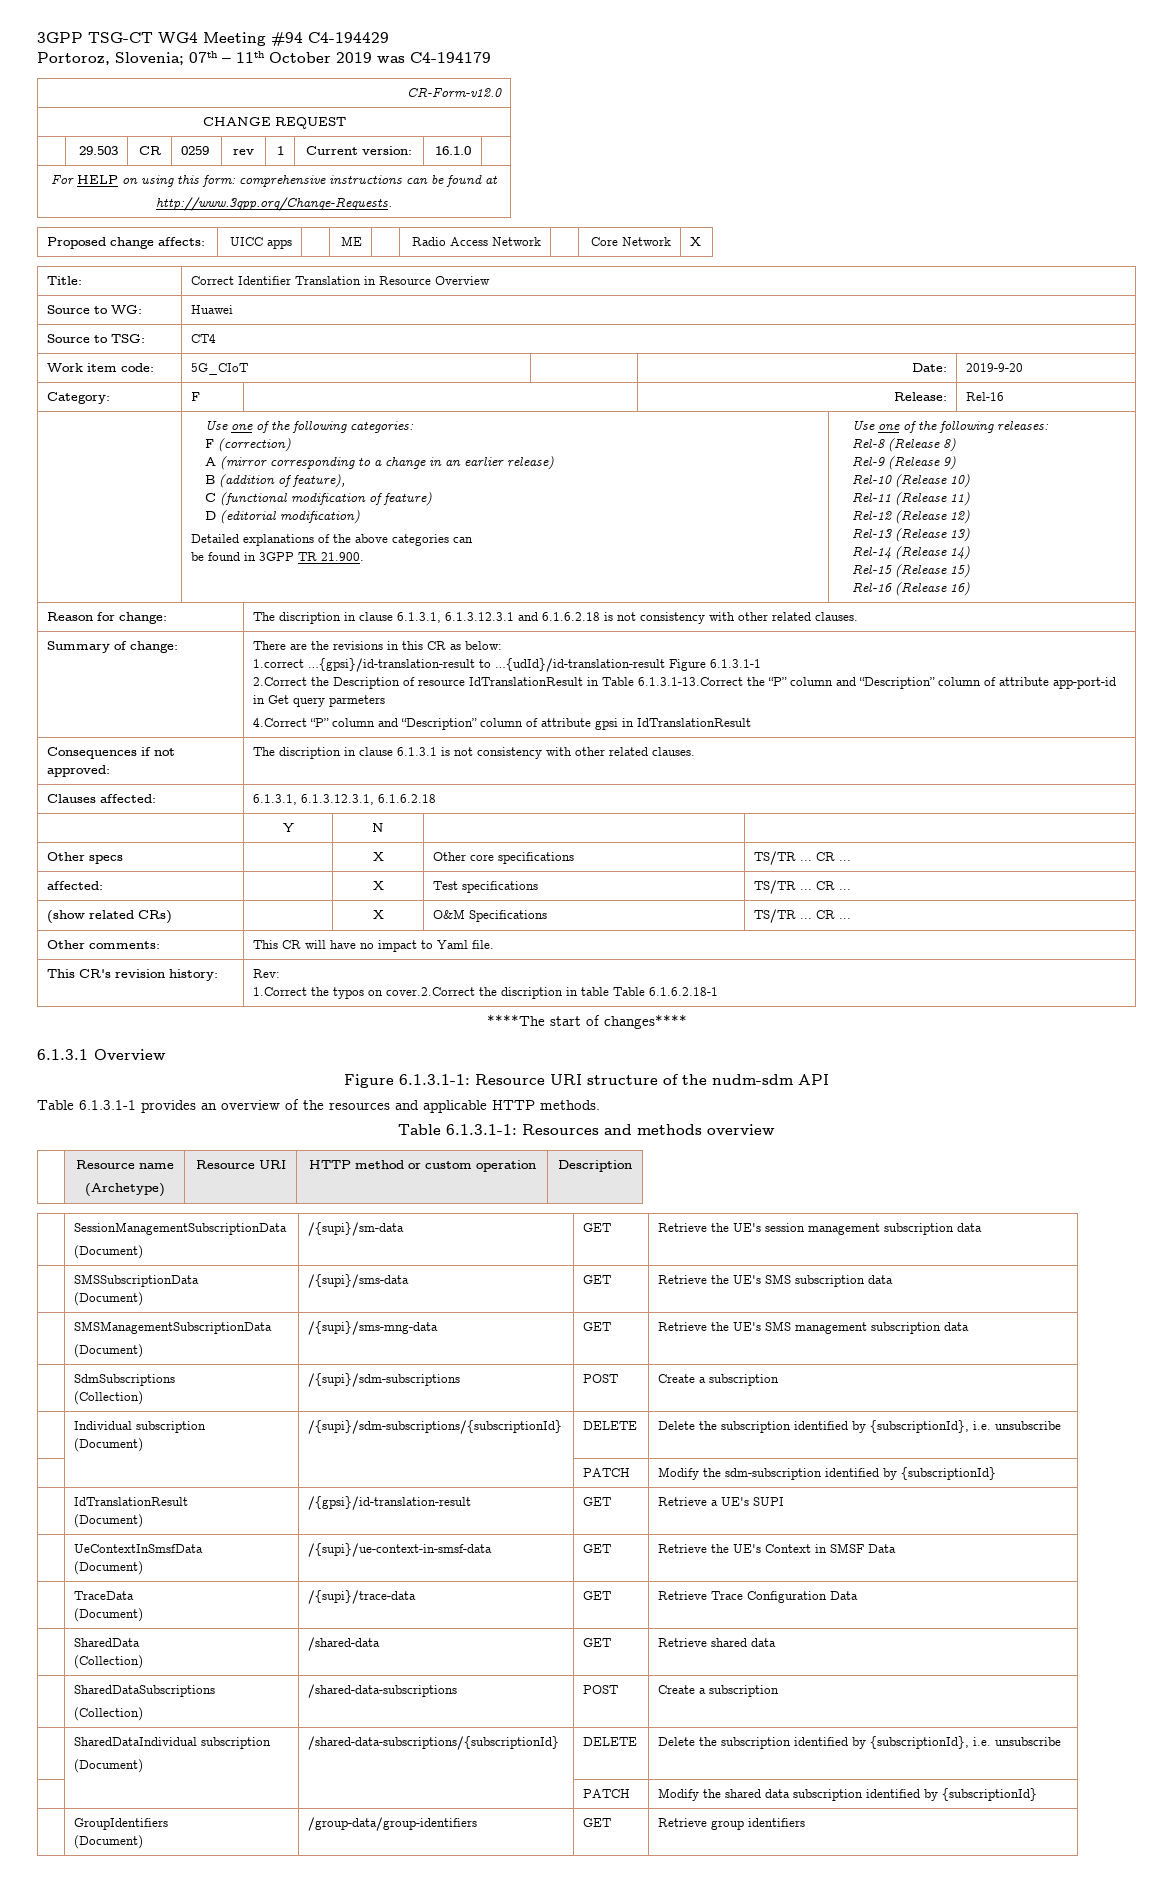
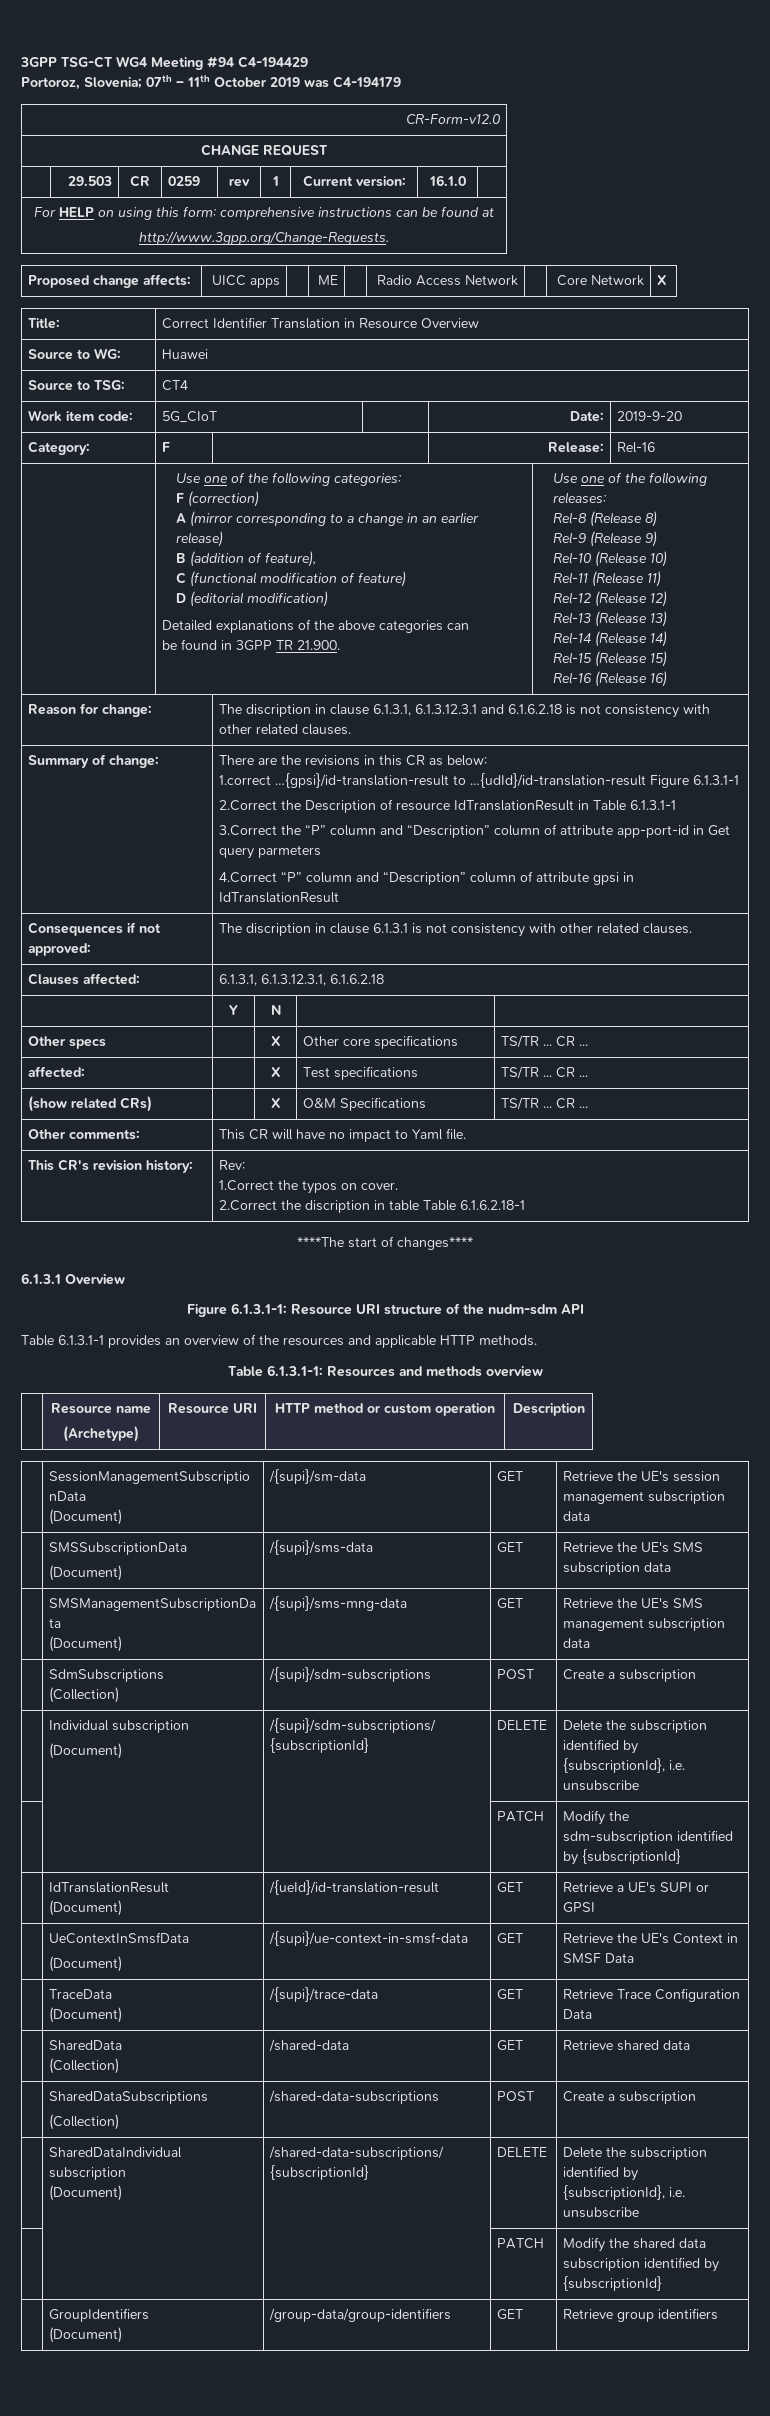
[638,677,744,686] 6.1.3.1-13.Correct -> [630,800,677,810] [219,825,278,836] 6.1.3.1-1 // 3.Correct
[386,987,476,996] cover.2.Correct -> [361,1182,399,1190] [219,1200,278,1211] cover. // 2.Correct
[308,1496,472,1510] /{gpsi}/id-translation-result -> [269,1880,440,1895] /{ueId}/id-translation-result
(785, 1501) none -> [696,1884,710,1892] [563,1902,596,1913] or GPSI

